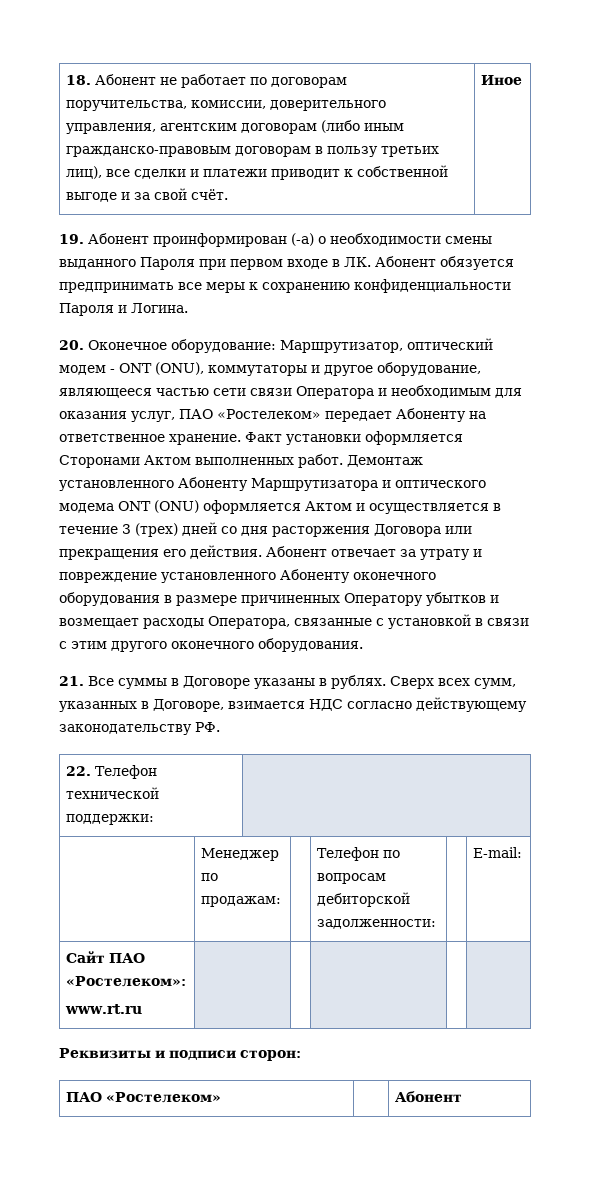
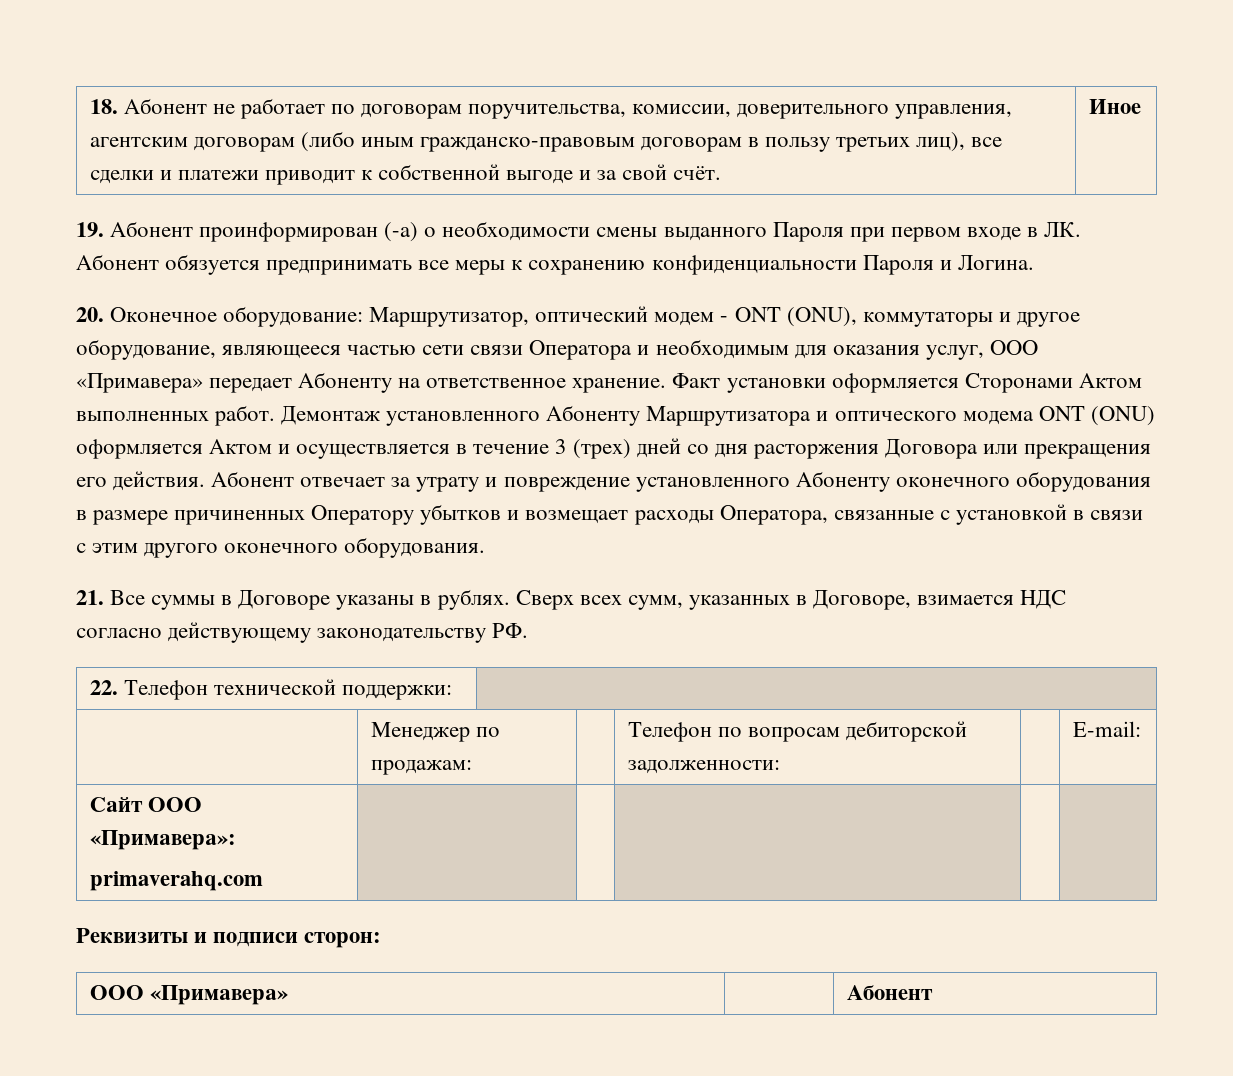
[179,409,321,419] ПАО «Ростелеком» -> [989,340,1038,355] [76,373,203,393] ООО «Примавера»
[108,953,145,963] [65,976,186,987] [64,1004,142,1014] ПАО «Ростелеком»: // www.rt.ru -> [147,797,202,812] [89,830,236,850] [89,871,263,891] ООО «Примавера»: // primaverahq.com
[65,1092,221,1103] ПАО «Ростелеком» -> [89,985,288,1005] ООО «Примавера»

